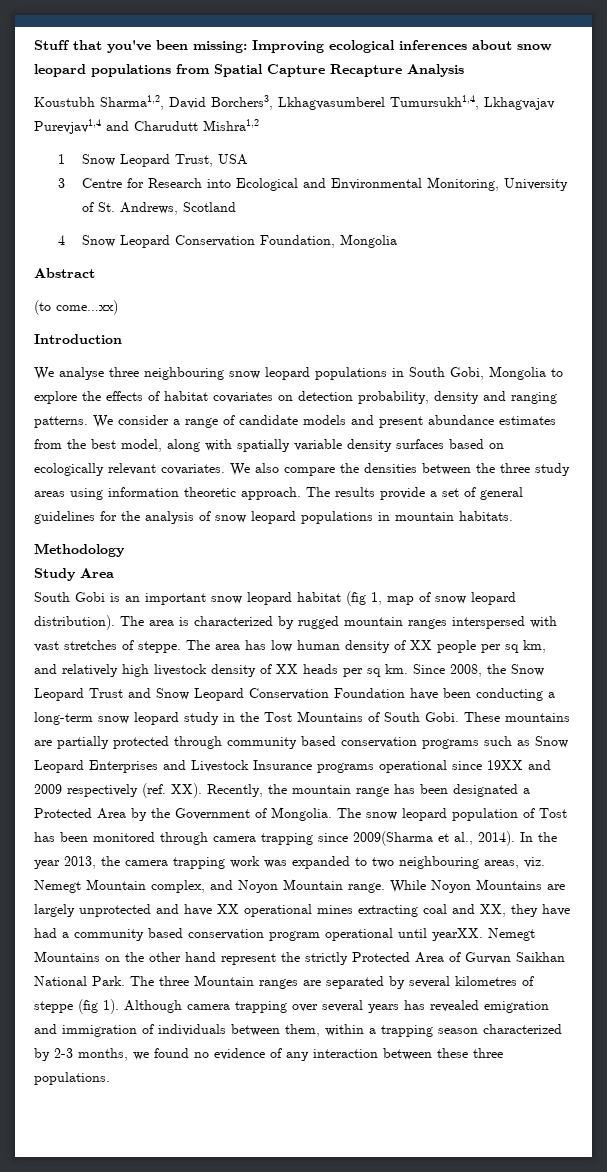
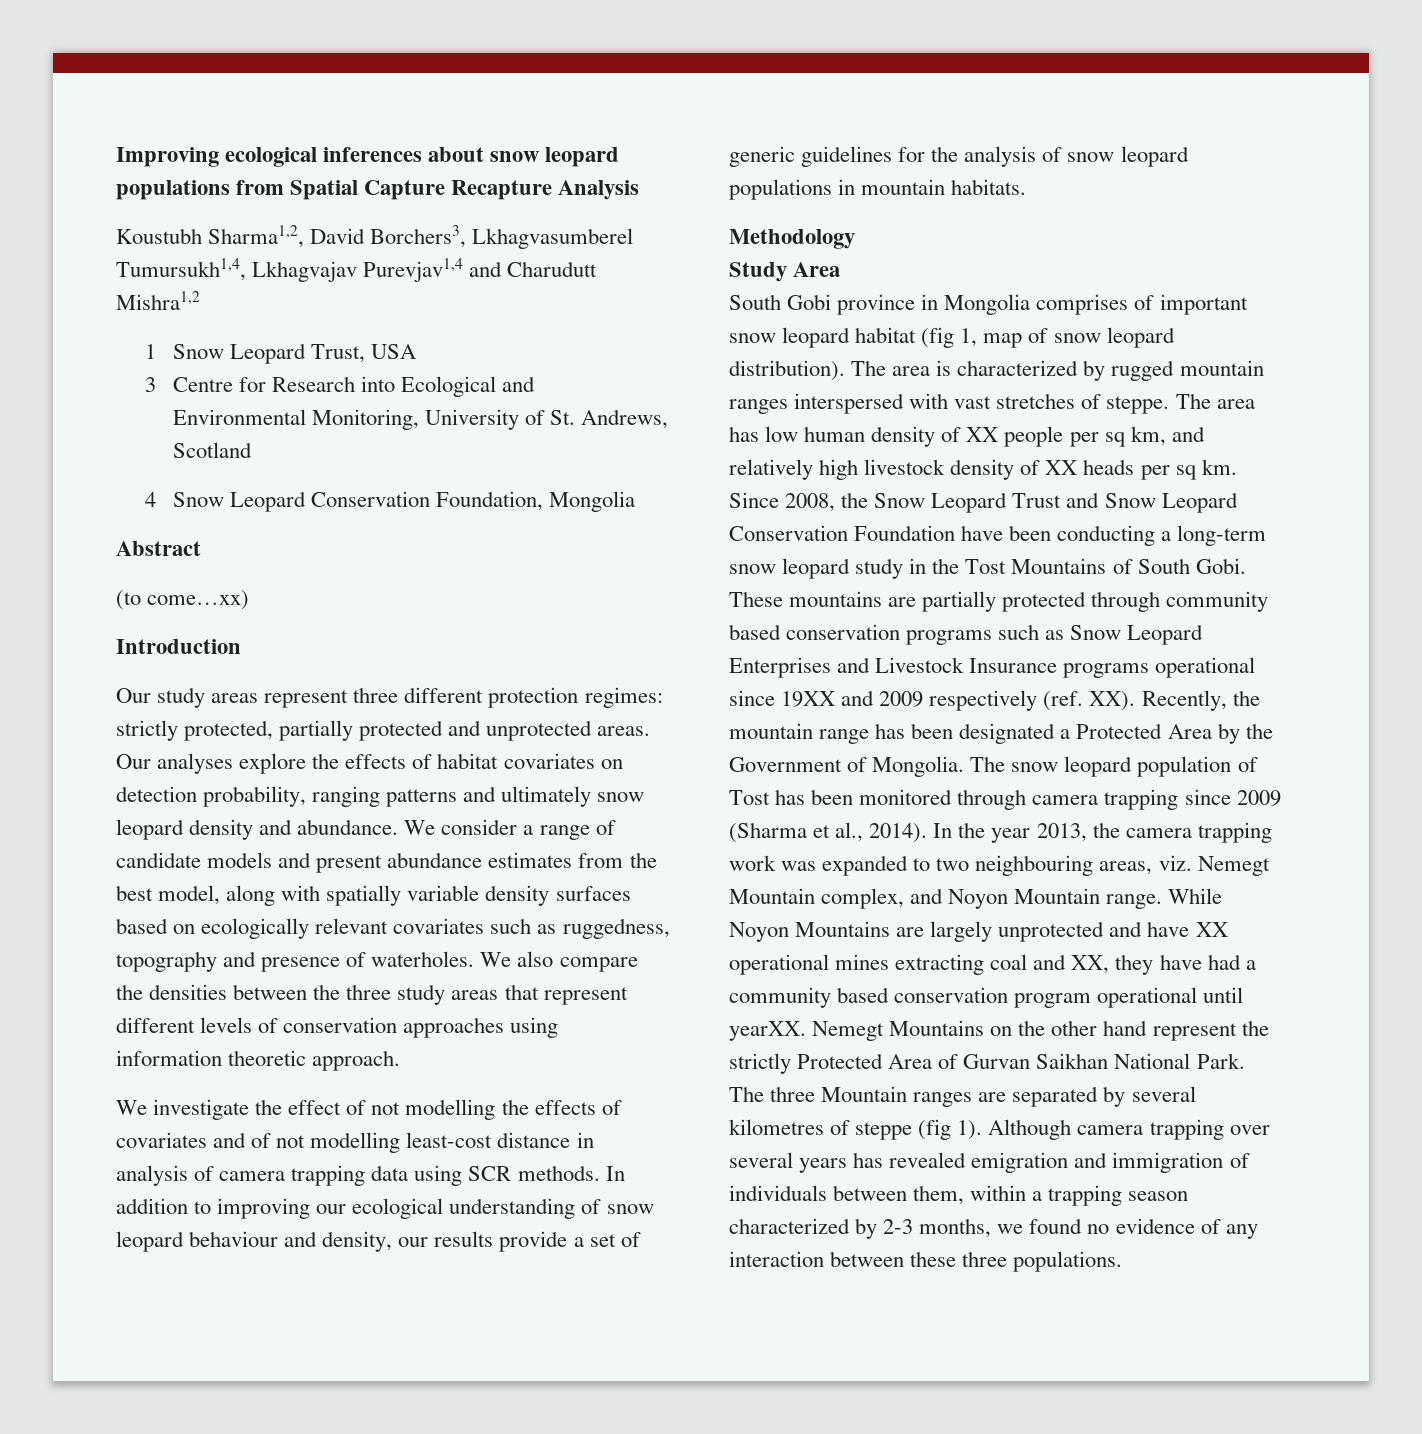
[34,40,247,53] Stuff that you've been missing: -> (116, 157) none
[34,366,563,380] We analyse three neighbouring snow leopard populations in South Gobi, Mongolia to -> [116,687,663,708] [116,720,651,741] [116,753,234,774] Our study areas represent three different protection regimes: strictly protected, partially protected and unprotected areas. Our analyses
[434,391,557,404] [34,416,88,428] density and ranging patterns. -> [312,786,645,807] [116,819,399,840] ranging patterns and ultimately snow leopard density and abundance.
[161,464,225,475] covariates. -> [393,918,670,939] [116,951,475,972] covariates such as ruggedness, topography and presence of waterholes.
[70,487,330,500] using information theoretic approach. The -> [504,984,628,1005] [116,1017,559,1038] [116,1050,401,1071] [116,1099,622,1120] [116,1132,594,1153] [116,1165,625,1186] [116,1198,654,1219] [116,1231,429,1252] that represent different levels of conservation approaches using information theoretic approach. // We investigate the effect of not modelling the effects of covariates and of not modelling least-cost distance in analysis of camera trapping data using SCR methods. In addition to improving our ecological understanding of snow leopard behaviour and density, our
[480,487,523,500] general -> [729,146,795,167] generic
[110,593,140,602] is an -> [837,294,1155,315] province in Mongolia comprises of
[353,831,433,846] 2009(Sharma -> [1236,790,1281,806] [729,822,807,843] 2009 (Sharma

